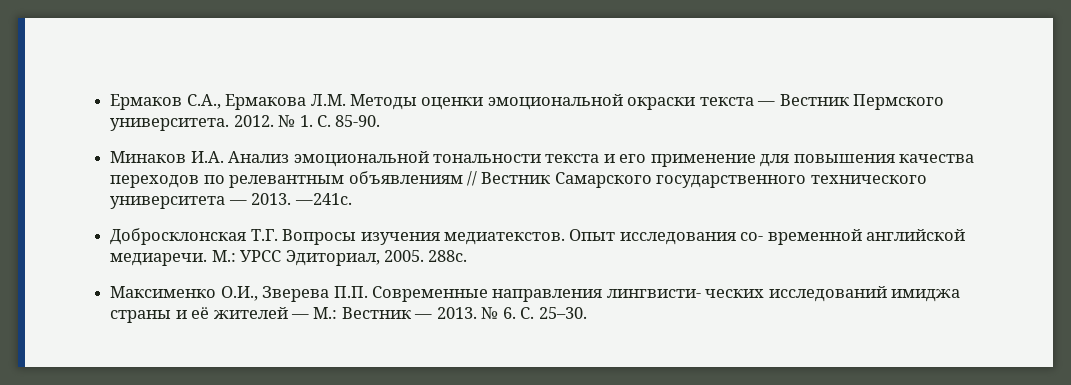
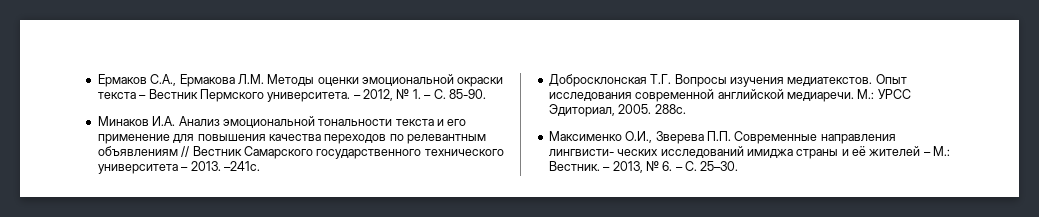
[757,101,776,106] — -> [139,95,147,99] –
[233,115,274,127] 2012. -> [353,89,393,101] – 2012,
(313, 121) none -> [424,95,432,99] –
[228,193,352,205] — 2013. —241с. -> [181,161,260,171] – 2013. –241с.
[740,229,862,245] со- временной -> [635,89,715,102] современной
[290,307,477,319] — М.: Вестник — 2013. -> [923,146,951,156] [548,161,643,173] – М.: Вестник. – 2013,
(516, 313) none -> [675,167,683,171] –

